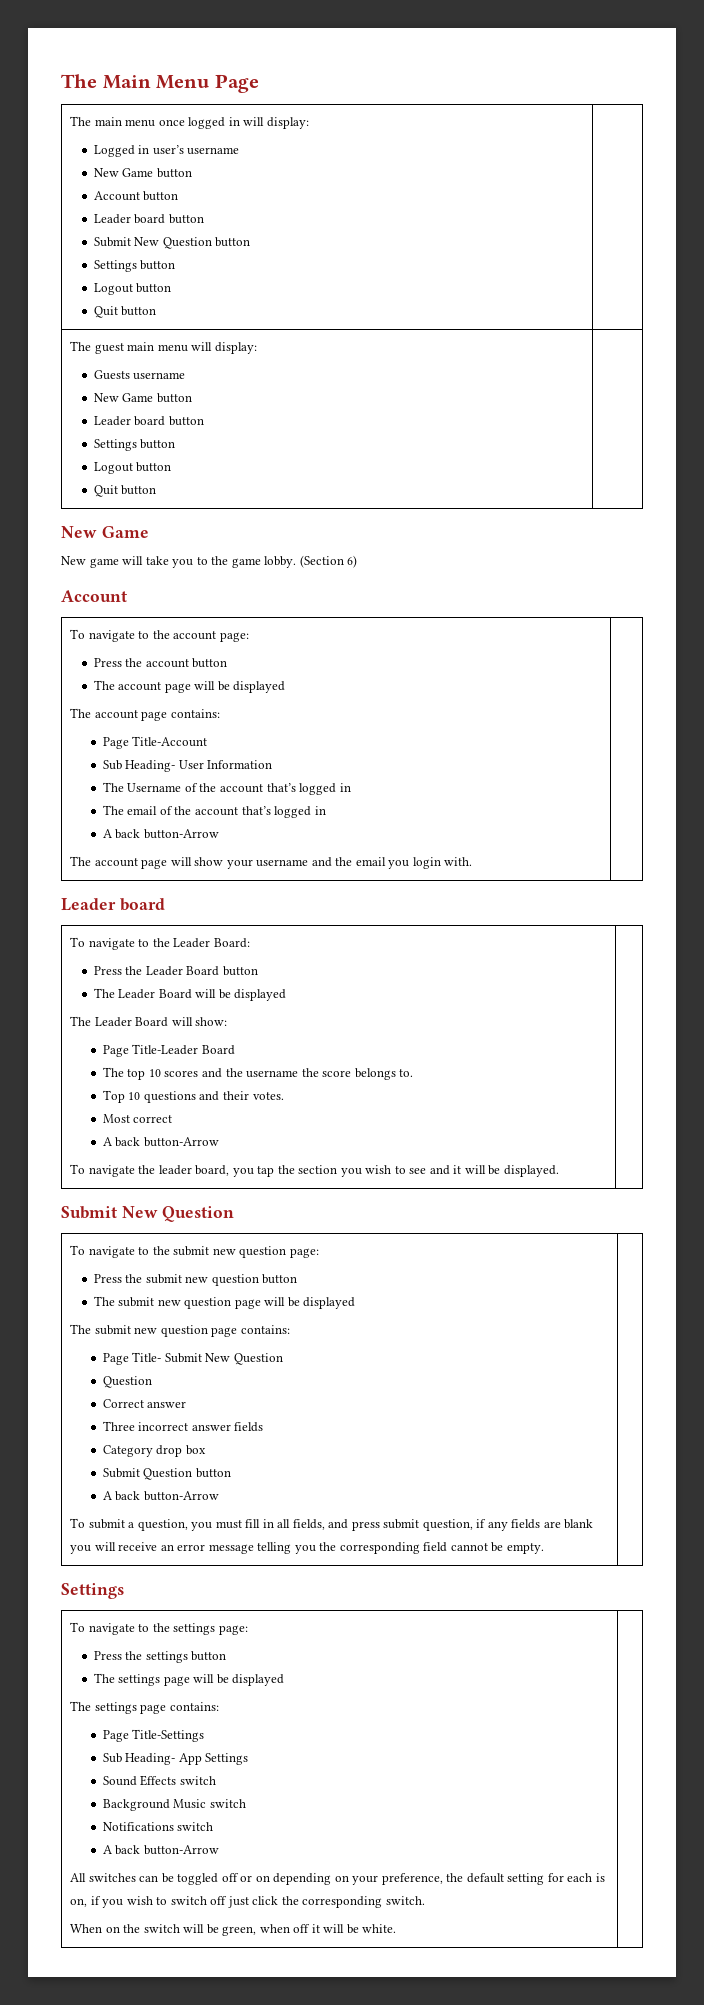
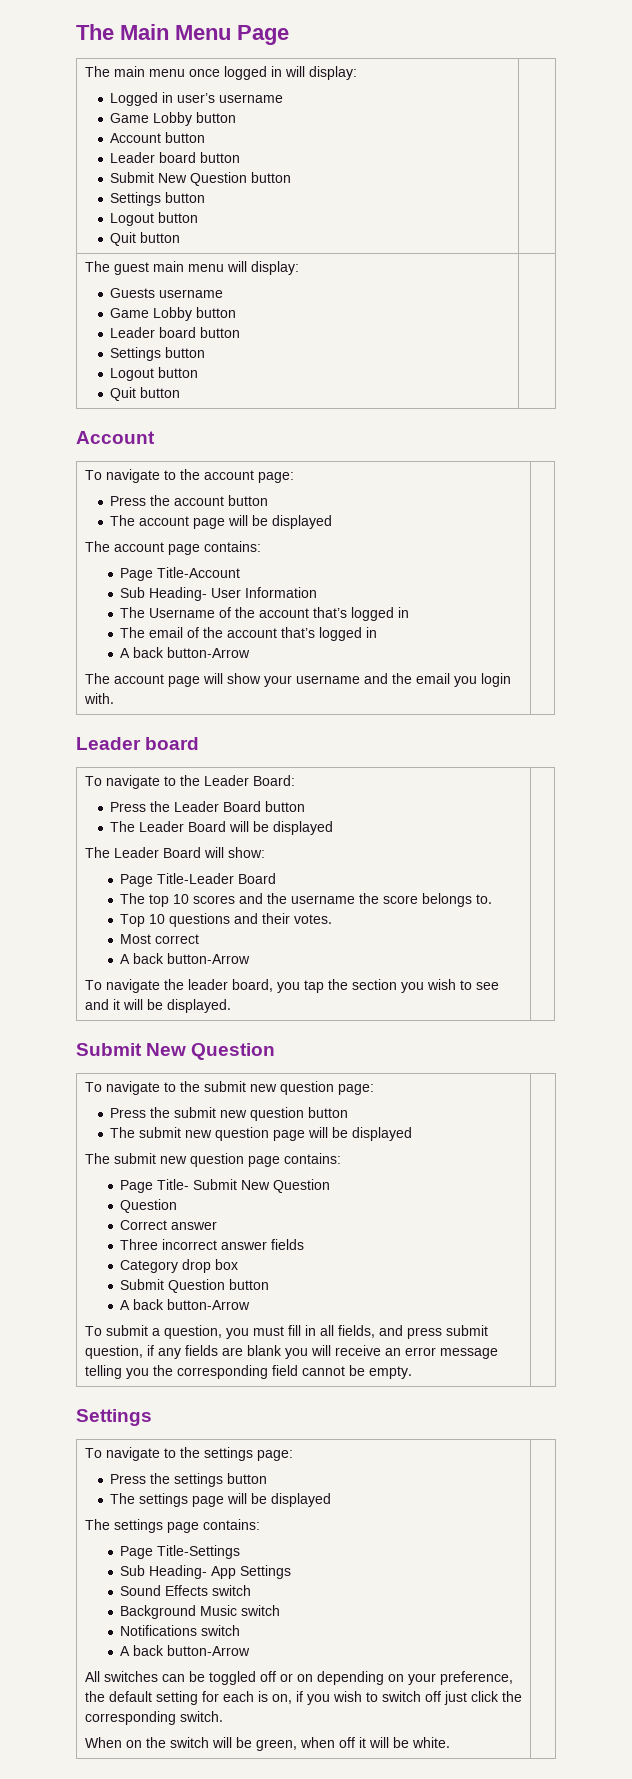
[93,168,154,177] New Game -> [110,112,193,126] Game Lobby
[93,393,154,402] New Game -> [110,307,193,321] Game Lobby
[61,526,149,538] [61,555,358,568] // New Game // New game will take you to the game lobby. (Section 6) -> (181, 392) none

